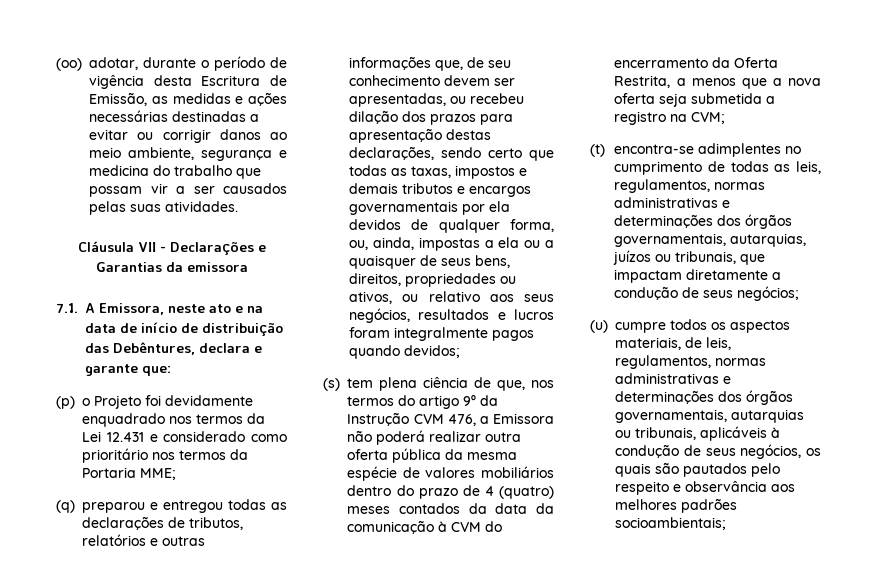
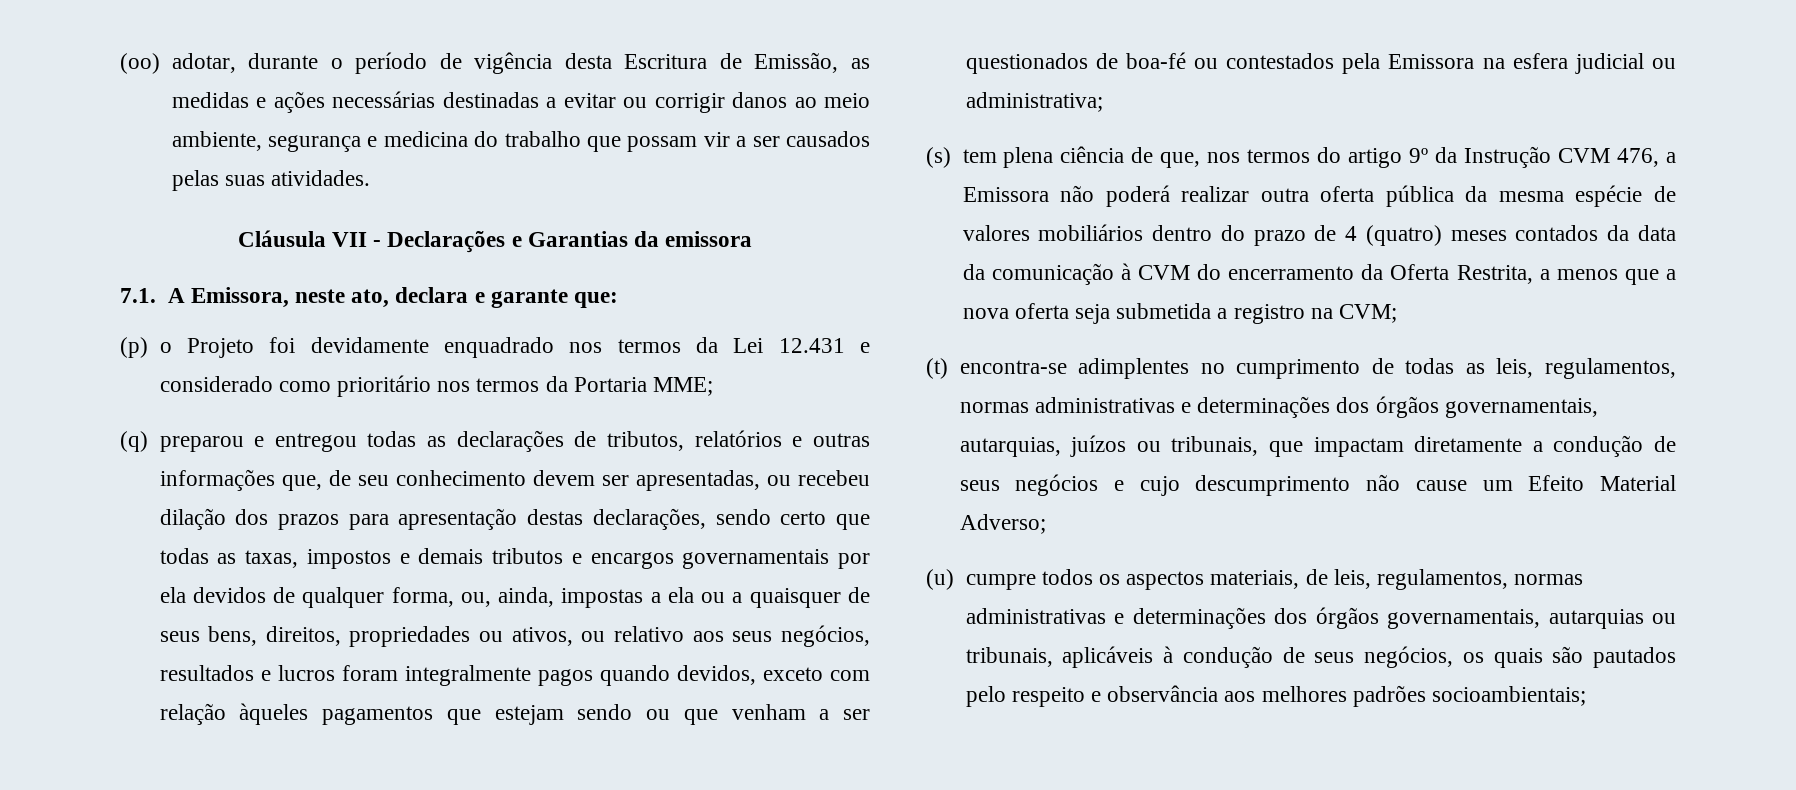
[209,304,263,313] [85,322,283,336] [85,342,195,355] ato e na data de início de distribuição das Debêntures, -> [351,289,390,308] ato,
[404,345,460,358] devidos; -> [676,665,870,685] [159,703,870,725] [965,52,1676,74] [965,92,1103,112] devidos, exceto com relação àqueles pagamentos que estejam sendo ou que venham a ser questionados de boa-fé ou contestados pela Emissora na esfera judicial ou administrativa;
[737,286,800,301] negócios; -> [1015,474,1676,496] [959,514,1046,534] negócios e cujo descumprimento não cause um Efeito Material Adverso;

